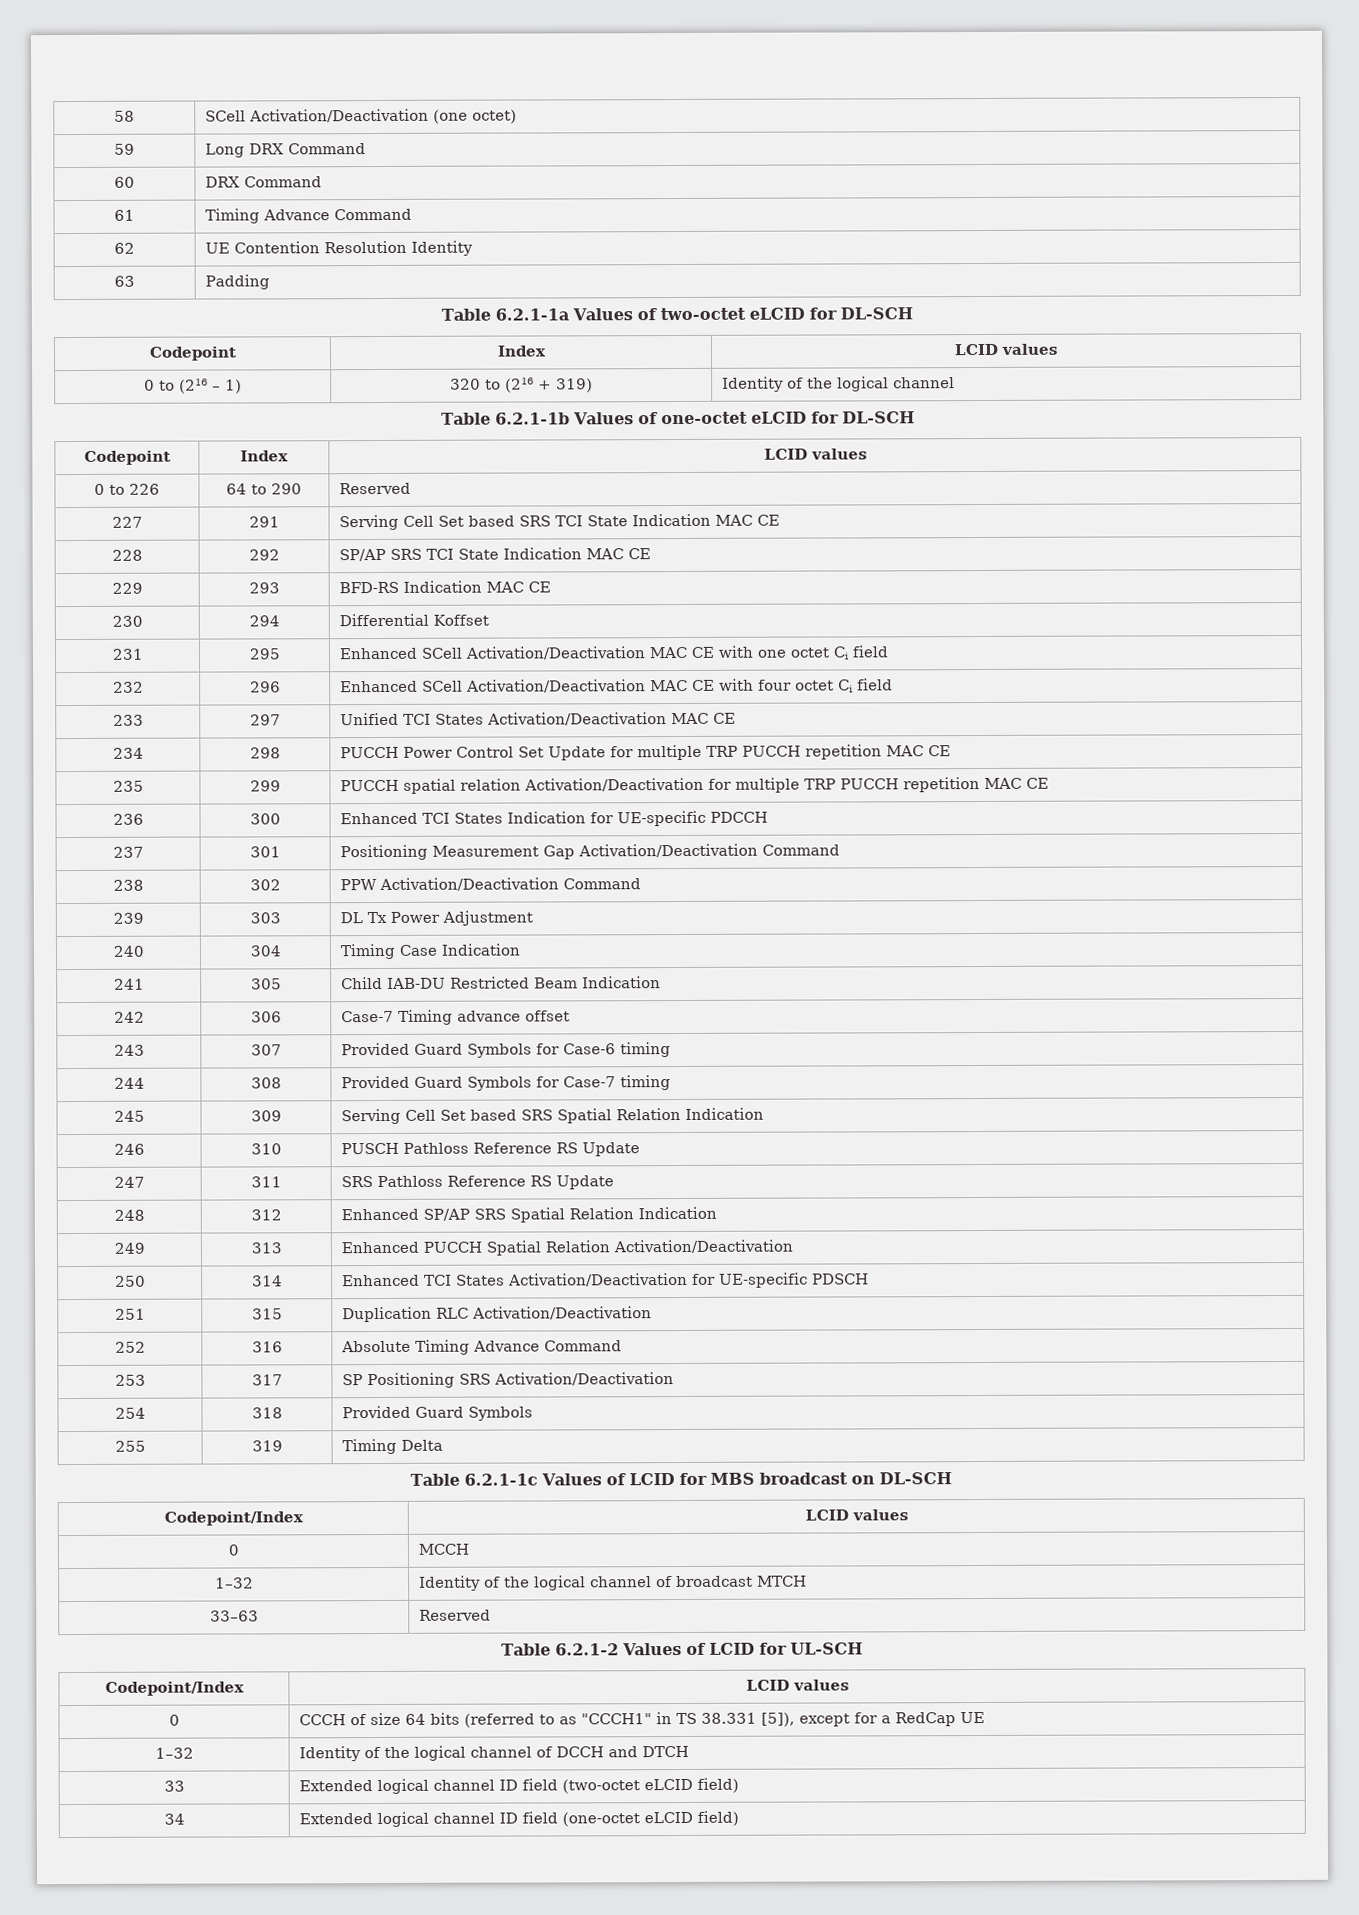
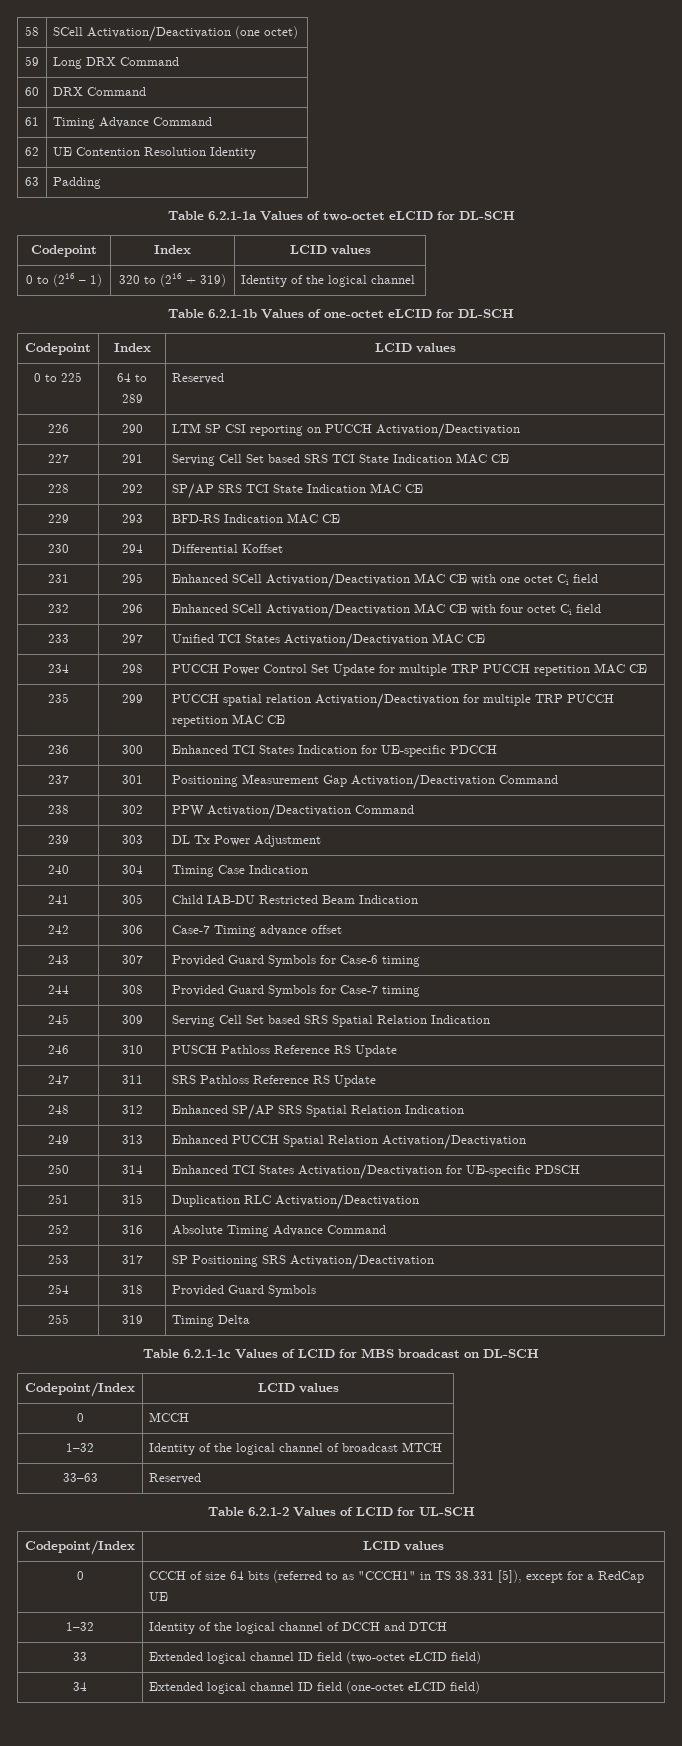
[129,483,160,495] 226 -> [61,372,82,382] 225
[271,483,302,495] [338,482,411,495] 290 | Reserved -> [121,394,143,403] [172,373,225,384] [47,424,69,433] [121,424,143,433] [172,423,521,439] 289 | Reserved // 226 | 290 | LTM SP CSI reporting on PUCCH Activation/Deactivation

